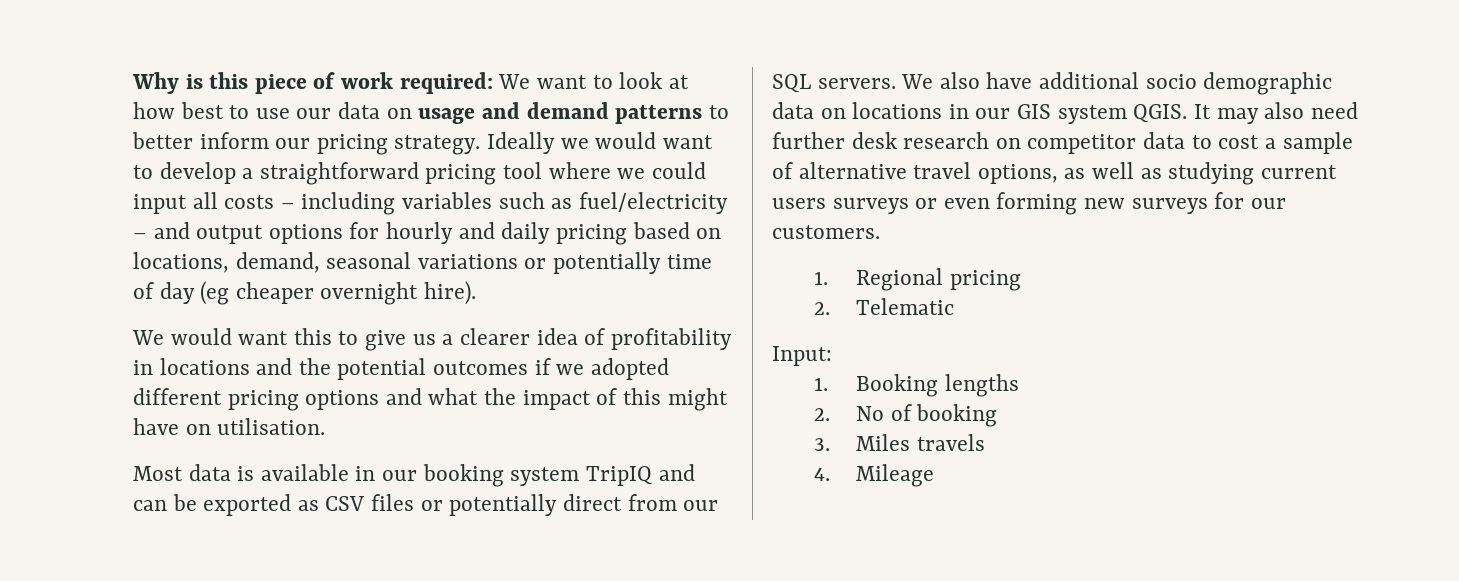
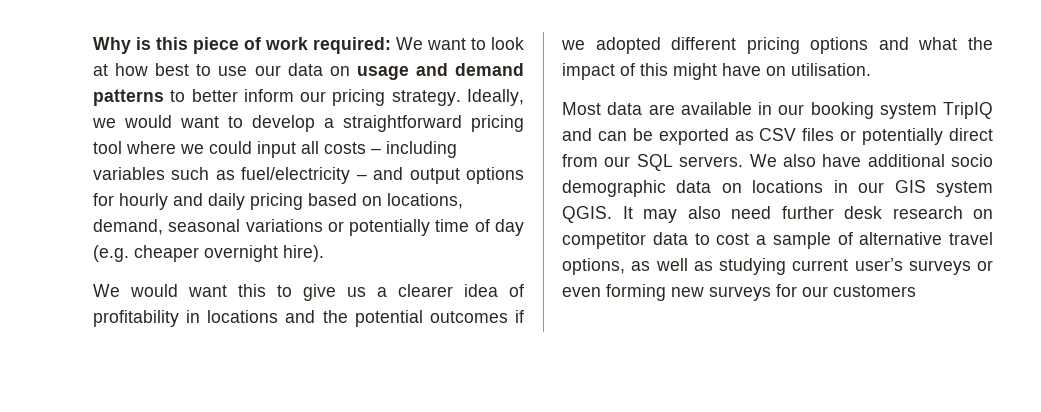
[487,132,556,154] Ideally -> [467,89,524,106] Ideally,
[200,281,230,305] (eg -> [93,245,129,262] (e.g.
[237,466,255,481] is -> [648,104,675,115] are
[772,198,826,209] users -> [854,258,903,271] user’s
[772,225,880,239] [813,268,1021,291] [813,298,954,315] [772,346,832,366] [813,374,1019,397] [813,404,998,427] [813,434,985,451] [813,464,934,487] customers. // 1. Regional pricing // 2. Telematic // Input: // 1. Booking lengths // 2. No of booking // 3. Miles travels // 4. Mileage -> [833,285,916,297] customers

